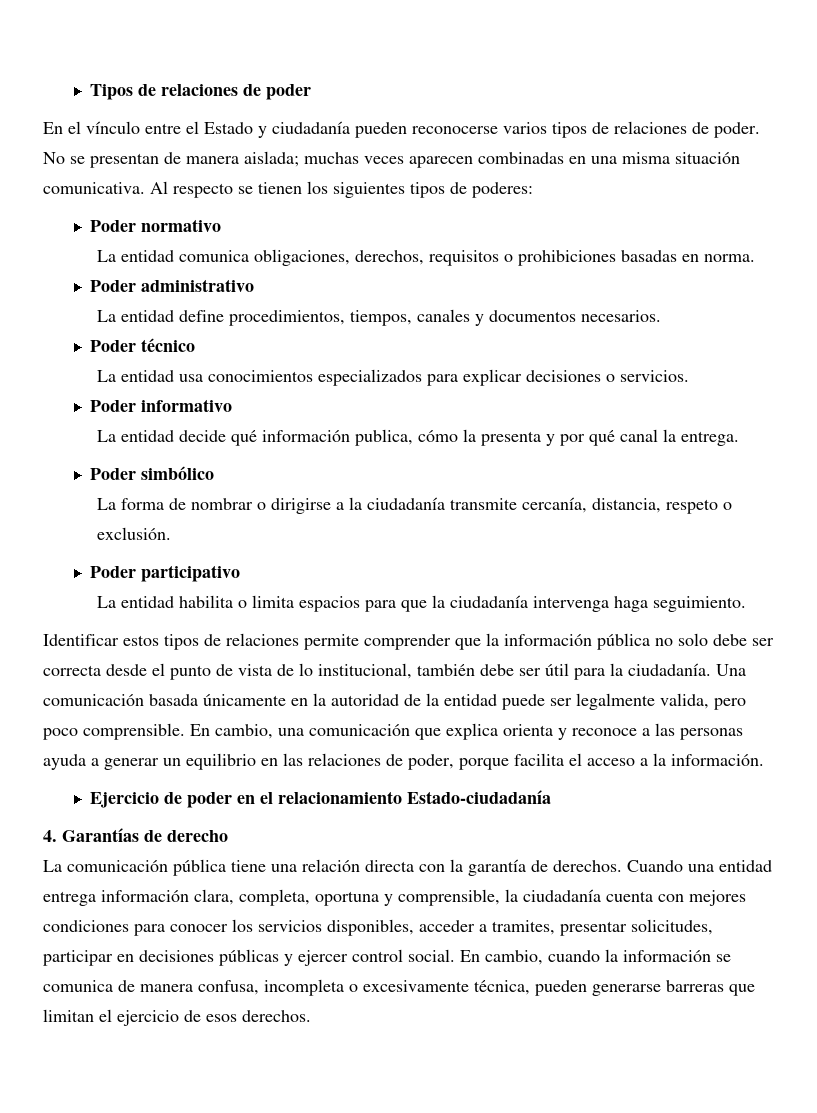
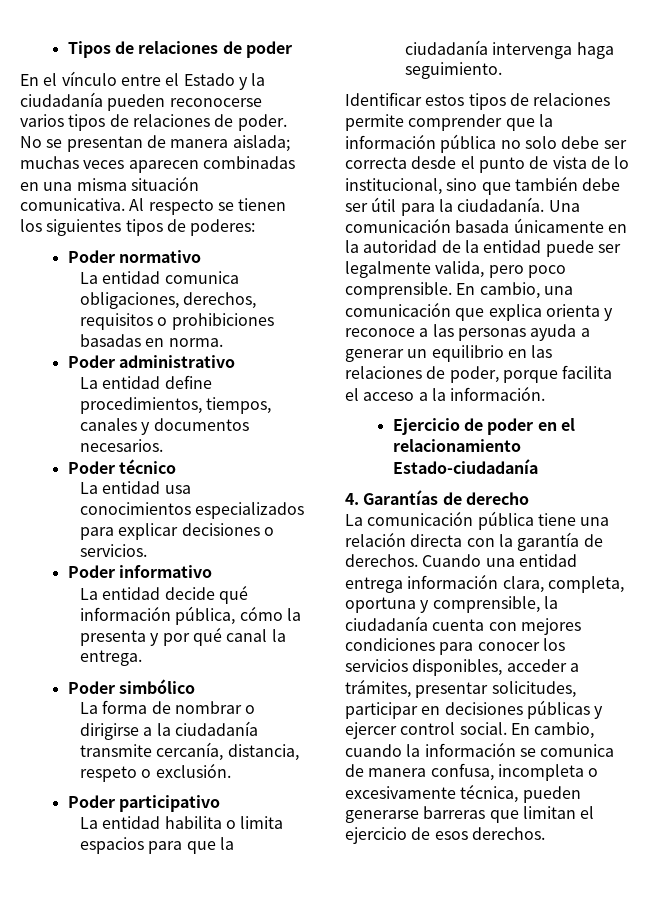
(267, 132) none -> [251,73,266,86] la
[355,429,414,446] publica, -> [175,606,236,625] pública,
(412, 671) none -> [446,178,511,195] sino que
[492,920,555,935] tramites, -> [345,679,411,698] trámites,

